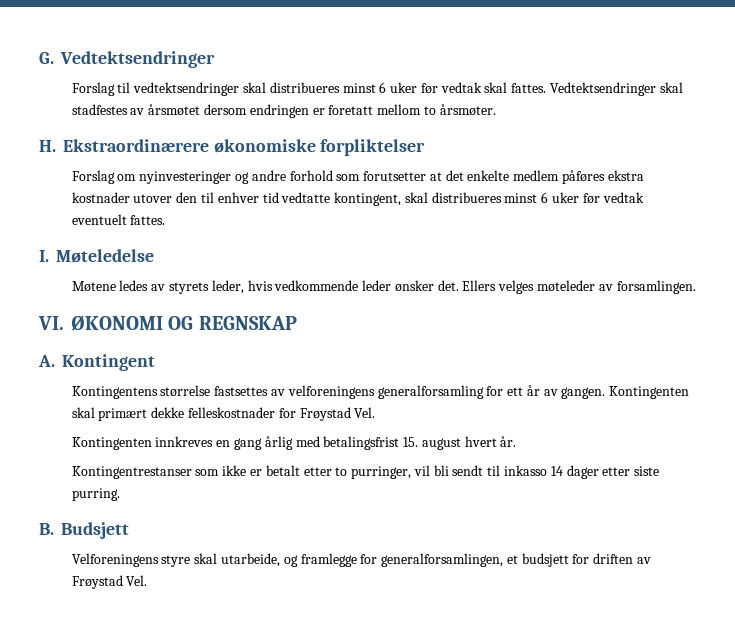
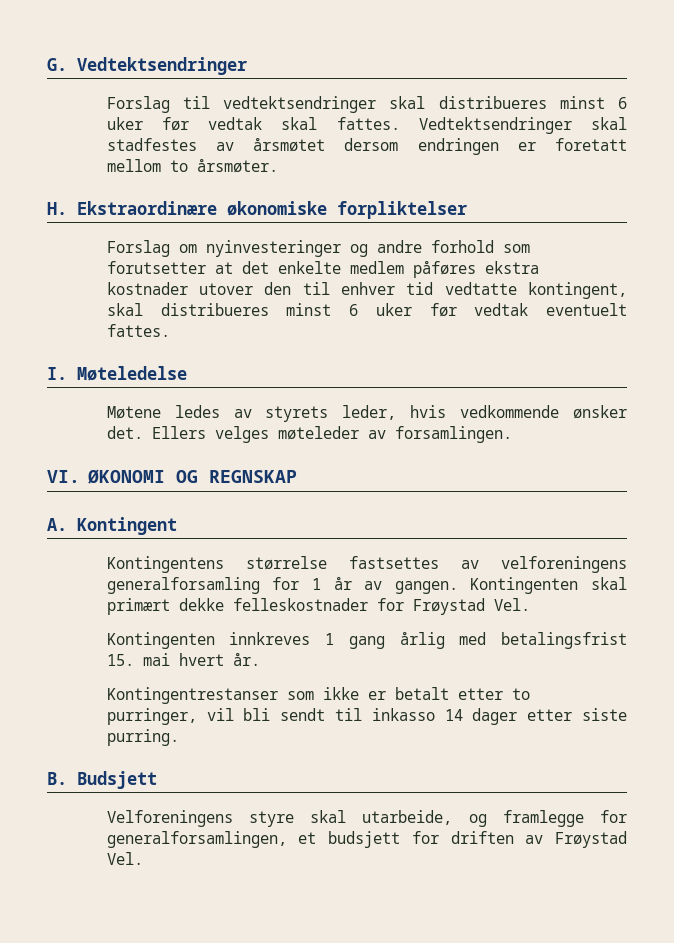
[63,139,209,152] Ekstraordinærere -> [76,201,217,215] Ekstraordinære
[362,280,392,291] leder -> (560, 411) none
[507,387,524,396] ett -> [311,578,321,590] 1
[216,440,231,447] en -> [325,633,335,645] 1
[421,438,461,450] august -> [142,653,170,666] mai

